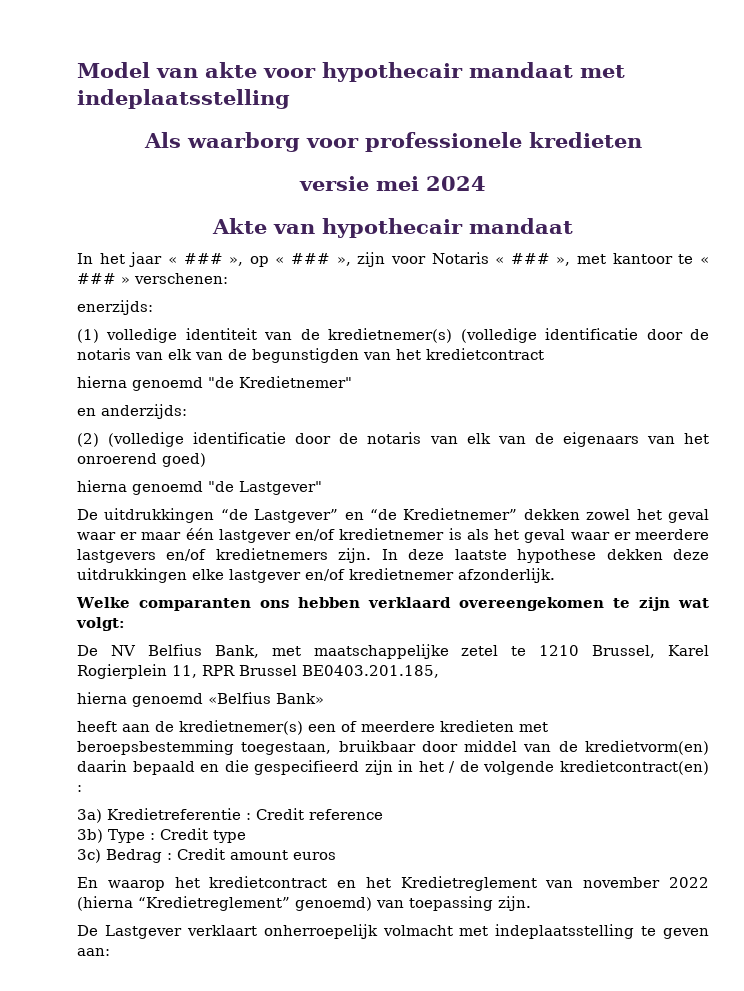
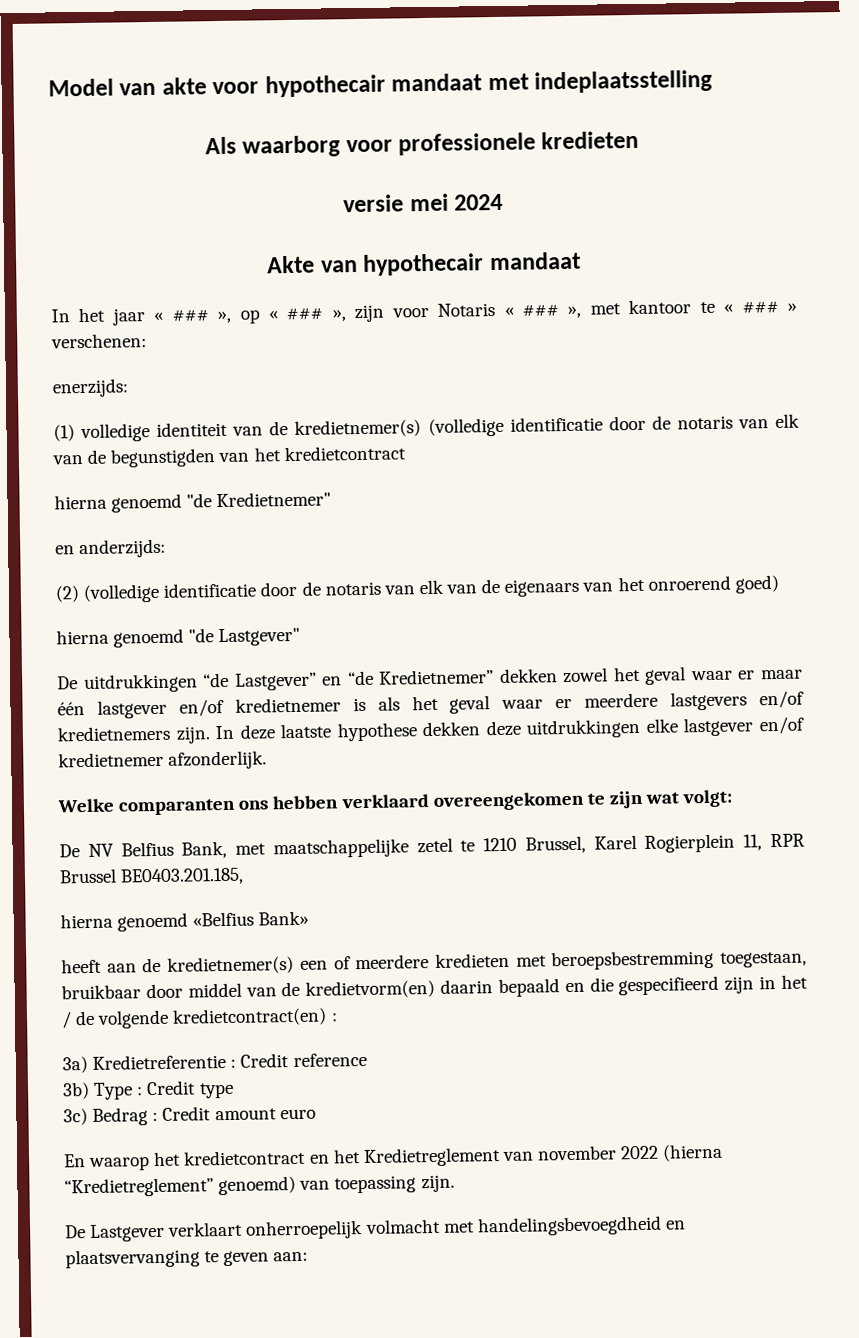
[77,740,234,755] beroepsbestemming -> [551,949,715,971] beroepsbestremming
[293,852,336,860] euros -> [279,1108,316,1120] euro
[495,924,635,939] indeplaatsstelling -> [476,1215,686,1237] [65,1248,200,1269] handelingsbevoegdheid en plaatsvervanging

